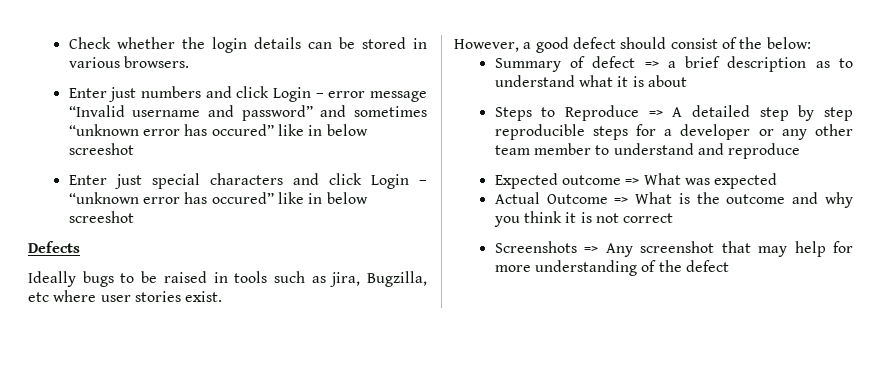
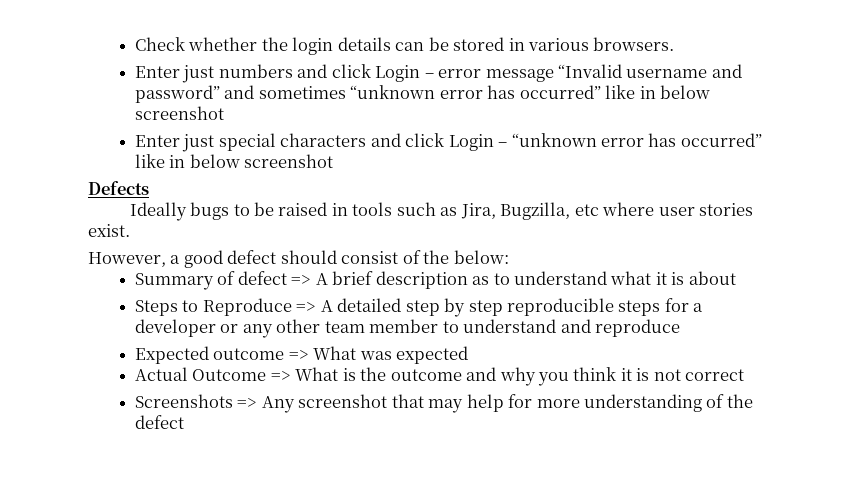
[211,124,368,136] [68,143,134,155] occured” like in below screeshot -> [519,85,710,99] [134,106,224,120] occurred” like in below screenshot
[211,192,368,204] [68,211,134,223] occured” like in below screeshot -> [680,133,762,147] [134,154,334,168] occurred” like in below screenshot
[330,272,361,287] jira, -> [460,203,496,219] Jira,
[667,61,676,68] a -> [315,273,328,285] A

